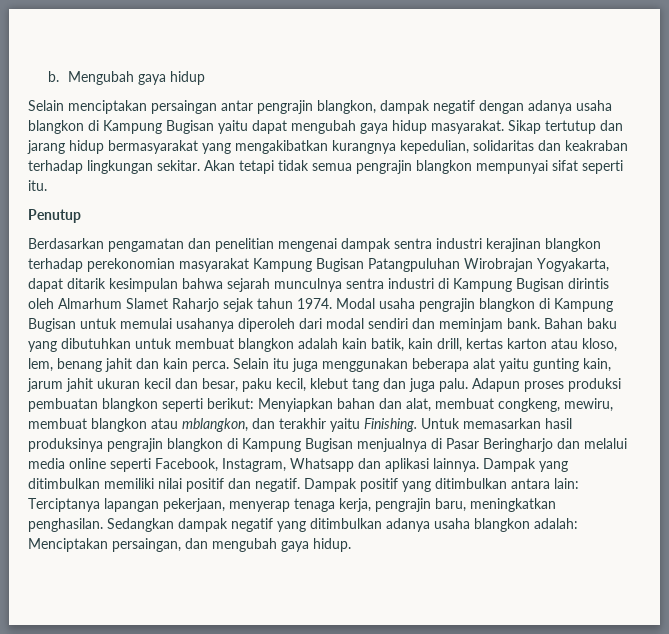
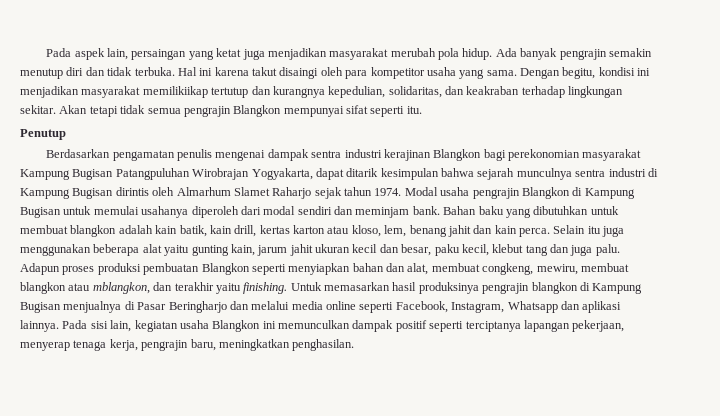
[47,71,205,85] [28,100,612,114] [28,120,623,134] [27,140,328,154] b. Mengubah gaya hidup // Selain menciptakan persaingan antar pengrajin blangkon, dampak negatif dengan adanya usaha blangkon di Kampung Bugisan yaitu dapat mengubah gaya hidup masyarakat. Sikap tertutup dan jarang hidup bermasyarakat yang mengakibatkan -> [46,48,652,60] [20,67,651,79] [20,86,271,98] Pada aspek lain, persaingan yang ketat juga menjadikan masyarakat merubah pola hidup. Ada banyak pengrajin semakin menutup diri dan tidak terbuka. Hal ini karena takut disaingi oleh para kompetitor usaha yang sama. Dengan begitu, kondisi ini menjadikan masyarakat memilikiikap tertutup dan
[473,140,534,151] solidaritas -> [388,86,442,98] solidaritas,
[416,160,472,174] blangkon -> [233,105,282,117] Blangkon
[188,238,274,252] dan penelitian -> [177,149,213,161] penulis
[545,238,601,252] [28,258,83,272] blangkon terhadap -> [433,149,506,161] Blangkon bagi
[479,298,535,312] blangkon -> [521,187,570,199] Blangkon
[102,398,333,412] blangkon seperti berikut: Menyiapkan -> [201,263,351,275] Blangkon seperti menyiapkan
[364,418,417,432] Finishing. -> [243,282,288,294] finishing.
[483,458,568,472] [28,478,579,492] [28,498,100,512] Dampak yang ditimbulkan memiliki nilai positif dan negatif. Dampak positif yang ditimbulkan antara lain: Terciptanya -> [62,320,521,332] Pada sisi lain, kegiatan usaha Blangkon ini memunculkan dampak positif seperti terciptanya
[107,518,578,532] [28,538,351,552] Sedangkan dampak negatif yang ditimbulkan adanya usaha blangkon adalah: Menciptakan persaingan, dan mengubah gaya hidup. -> (355, 345) none

